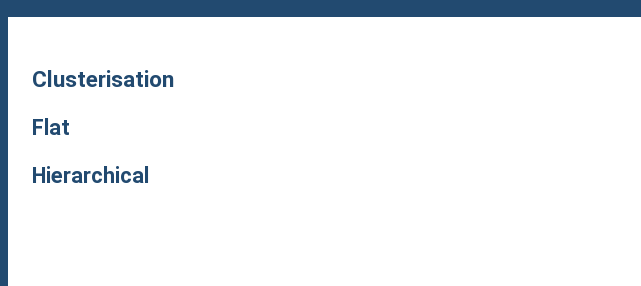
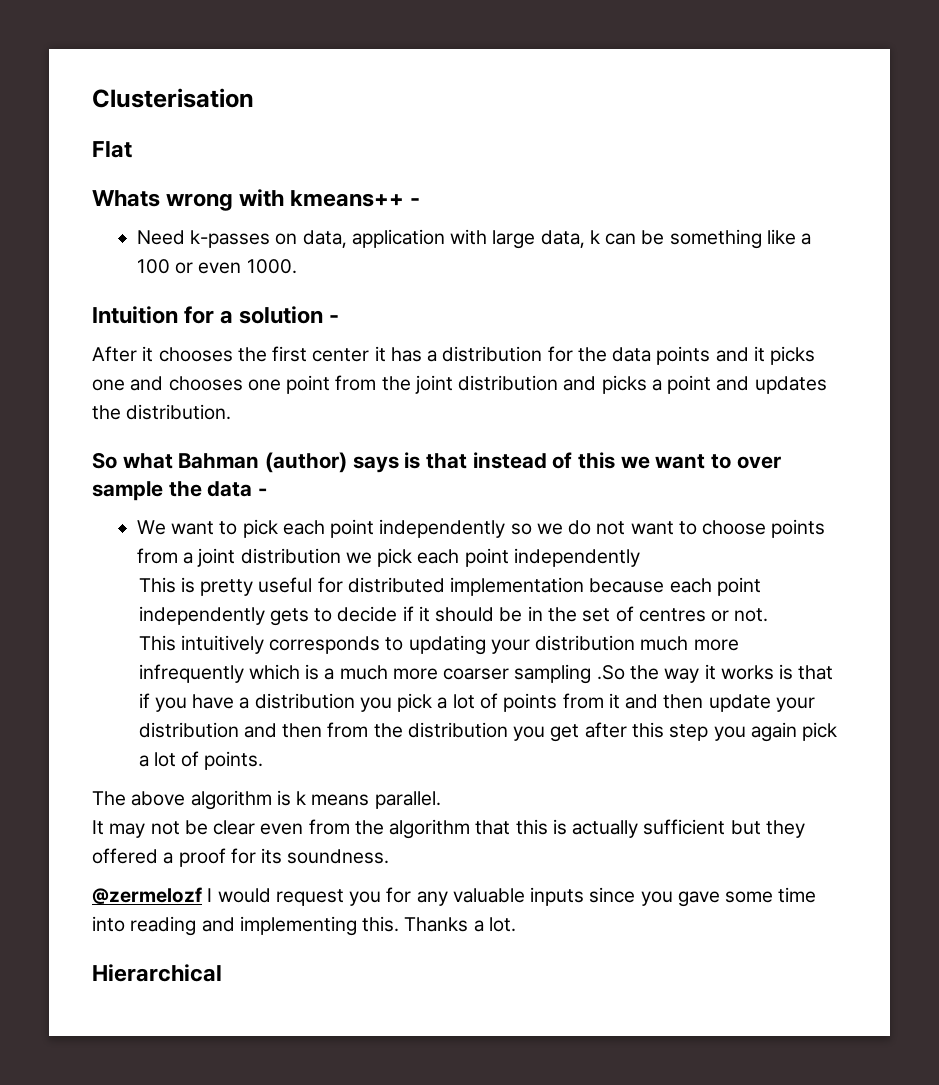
(70, 126) none -> [92,189,421,211] [136,229,812,249] [136,259,297,274] [92,306,340,324] [92,346,816,365] [92,375,827,394] [92,404,232,420] [92,452,781,473] [92,481,268,501] [136,519,826,538] [136,548,640,567] [138,577,761,596] [138,606,769,626] [138,635,739,655] [138,664,834,684] [138,693,815,712] [138,722,838,742] [138,751,264,770] [92,790,441,810] [92,819,805,839] [92,848,390,867] [92,887,817,907] [92,916,516,936] // Whats wrong with kmeans++ - // Need k-passes on data, application with large data, k can be something like a 100 or even 1000. // Intuition for a solution - // After it chooses the first center it has a distribution for the data points and it picks one and chooses one point from the joint distribution and picks a point and updates the distribution. // So what Bahman (author) says is that instead of this we want to over sample the data - // We want to pick each point independently so we do not want to choose points from a joint distribution we pick each point independently // This is pretty useful for distributed implementation because each point independently gets to decide if it should be in the set of centres or not. // This intuitively corresponds to updating your distribution much more infrequently which is a much more coarser sampling .So the way it works is that if you have a distribution you pick a lot of points from it and then update your distribution and then from the distribution you get after this step you again pick a lot of points. // The above algorithm is k means parallel. // It may not be clear even from the algorithm that this is actually sufficient but they offered a proof for its soundness. // @zermelozf I would request you for any valuable inputs since you gave some time into reading and implementing this. Thanks a lot.

